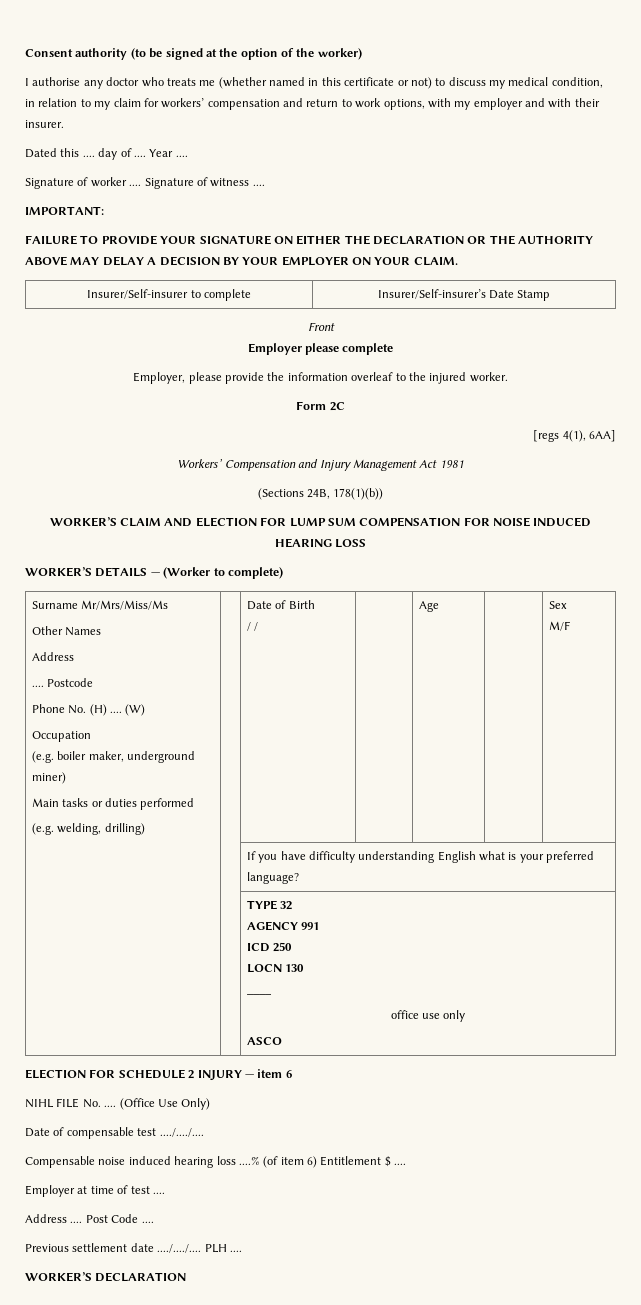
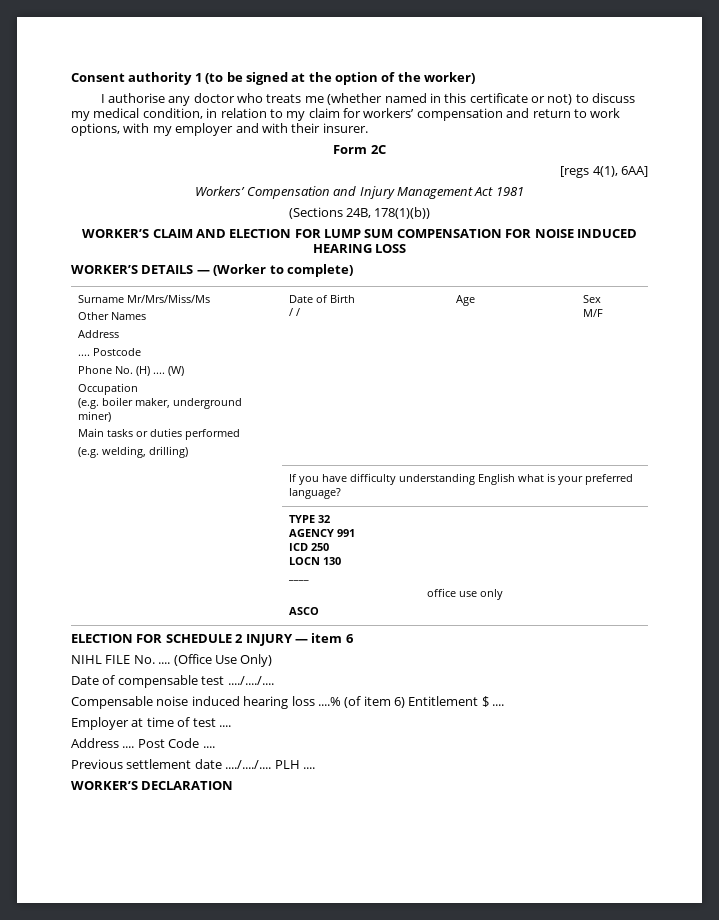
(128, 54) none -> [194,73,202,82] 1
[25,148,188,160] [25,177,265,189] [25,206,104,215] [25,235,594,245] [25,256,458,266] [87,289,251,301] [377,289,551,301] [307,322,335,331] [247,343,394,355] [133,372,508,384] // Dated this .... day of .... Year .... // Signature of worker .... Signature of witness .... // IMPORTANT: // FAILURE TO PROVIDE YOUR SIGNATURE ON EITHER THE DECLARATION OR THE AUTHORITY ABOVE MAY DELAY A DECISION BY YOUR EMPLOYER ON YOUR CLAIM. // Insurer/Self-insurer to complete | Insurer/Self-insurer’s Date Stamp // Front // Employer please complete // Employer, please provide the information overleaf to the injured worker. -> (368, 128) none

